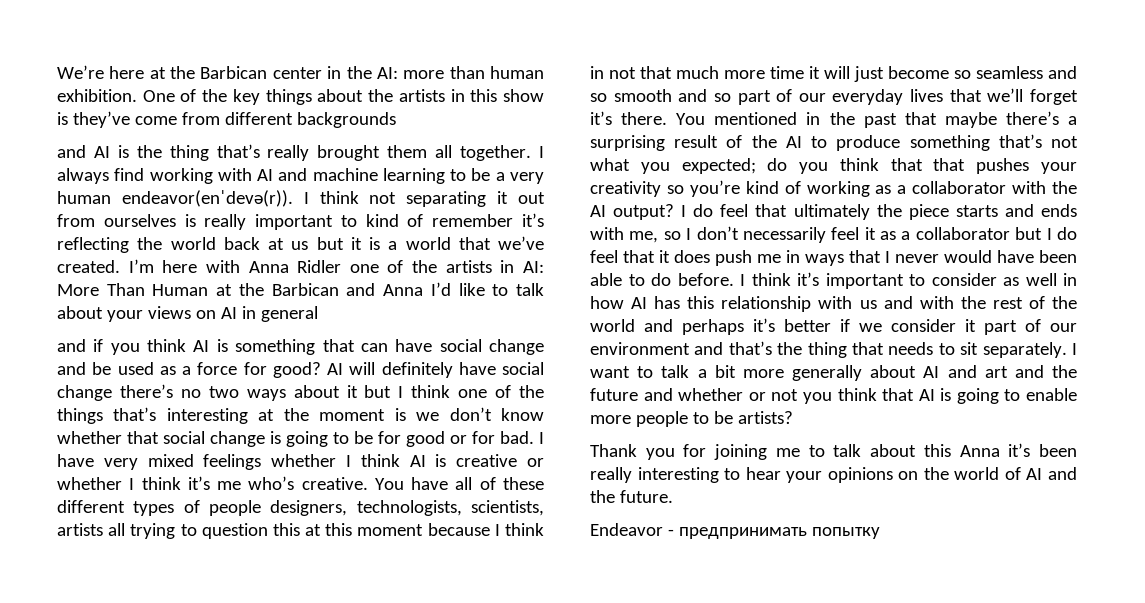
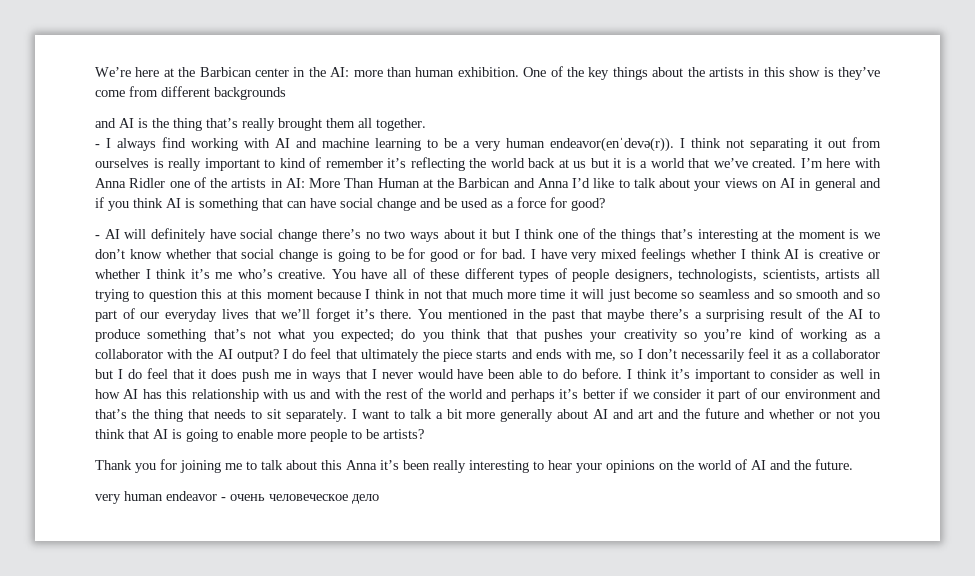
(532, 153) none -> [95,144,100,148] // -
(318, 314) // -> (856, 184) none
(321, 370) none -> [95,235,100,239] // -
[590,523,880,539] Endeavor - предпринимать попытку -> [95,491,379,504] very human endeavor - очень человеческое дело

